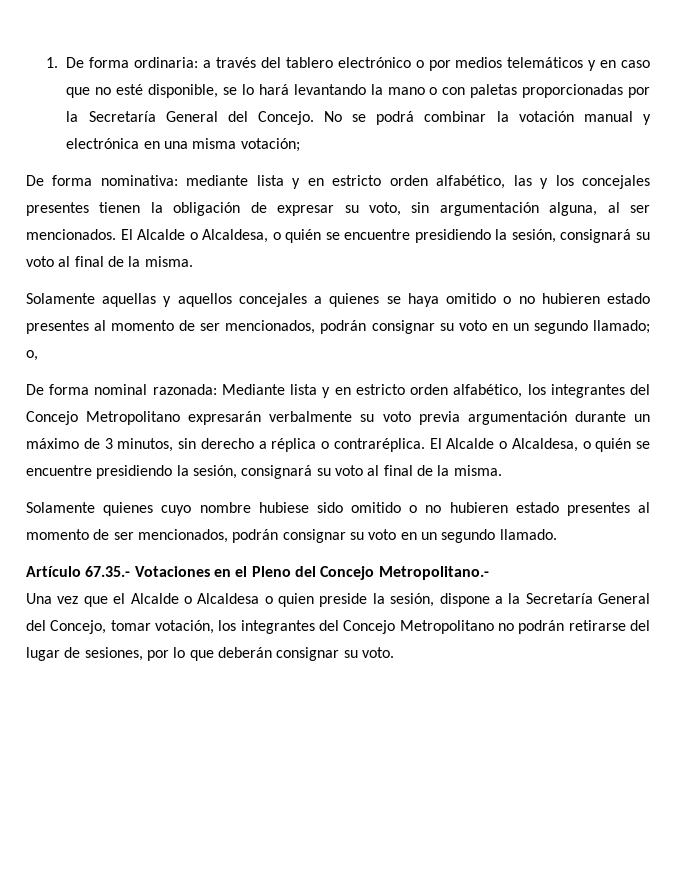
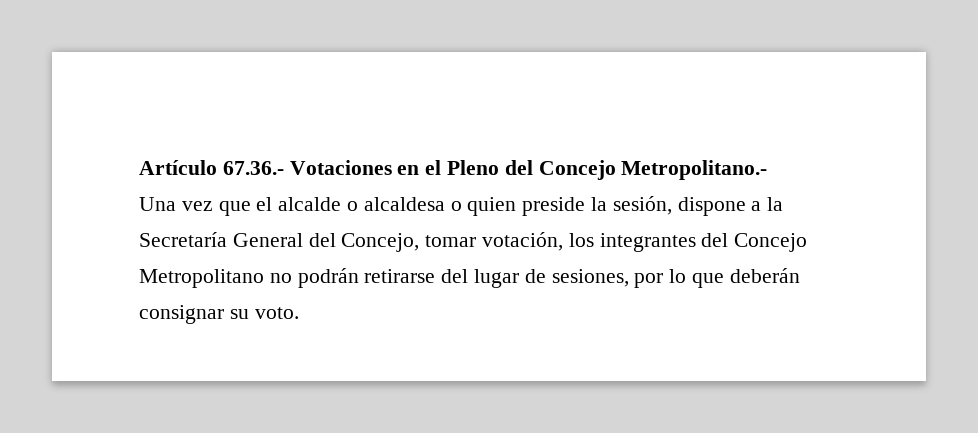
[46,57,650,71] [66,84,650,98] [66,111,652,125] [66,138,300,152] [26,175,650,189] [26,202,650,216] [26,229,651,243] [26,256,193,267] [26,293,650,307] [26,320,651,334] [26,350,38,361] [26,384,650,398] [26,411,650,425] [26,438,650,452] [26,465,502,479] [26,502,650,516] [26,529,557,543] [26,566,131,577] 1. De forma ordinaria: a través del tablero electrónico o por medios telemáticos y en caso que no esté disponible, se lo hará levantando la mano o con paletas proporcionadas por la Secretaría General del Concejo. No se podrá combinar la votación manual y electrónica en una misma votación; // De forma nominativa: mediante lista y en estricto orden alfabético, las y los concejales presentes tienen la obligación de expresar su voto, sin argumentación alguna, al ser mencionados. El Alcalde o Alcaldesa, o quién se encuentre presidiendo la sesión, consignará su voto al final de la misma. // Solamente aquellas y aquellos concejales a quienes se haya omitido o no hubieren estado presentes al momento de ser mencionados, podrán consignar su voto en un segundo llamado; o, // De forma nominal razonada: Mediante lista y en estricto orden alfabético, los integrantes del Concejo Metropolitano expresarán verbalmente su voto previa argumentación durante un máximo de 3 minutos, sin derecho a réplica o contraréplica. El Alcalde o Alcaldesa, o quién se encuentre presidiendo la sesión, consignará su voto al final de la misma. // Solamente quienes cuyo nombre hubiese sido omitido o no hubieren estado presentes al momento de ser mencionados, podrán consignar su voto en un segundo llamado. // Artículo 67.35.- -> [139,160,284,175] Artículo 67.36.-
[130,593,260,604] Alcalde o Alcaldesa -> [278,197,445,211] alcalde o alcaldesa

